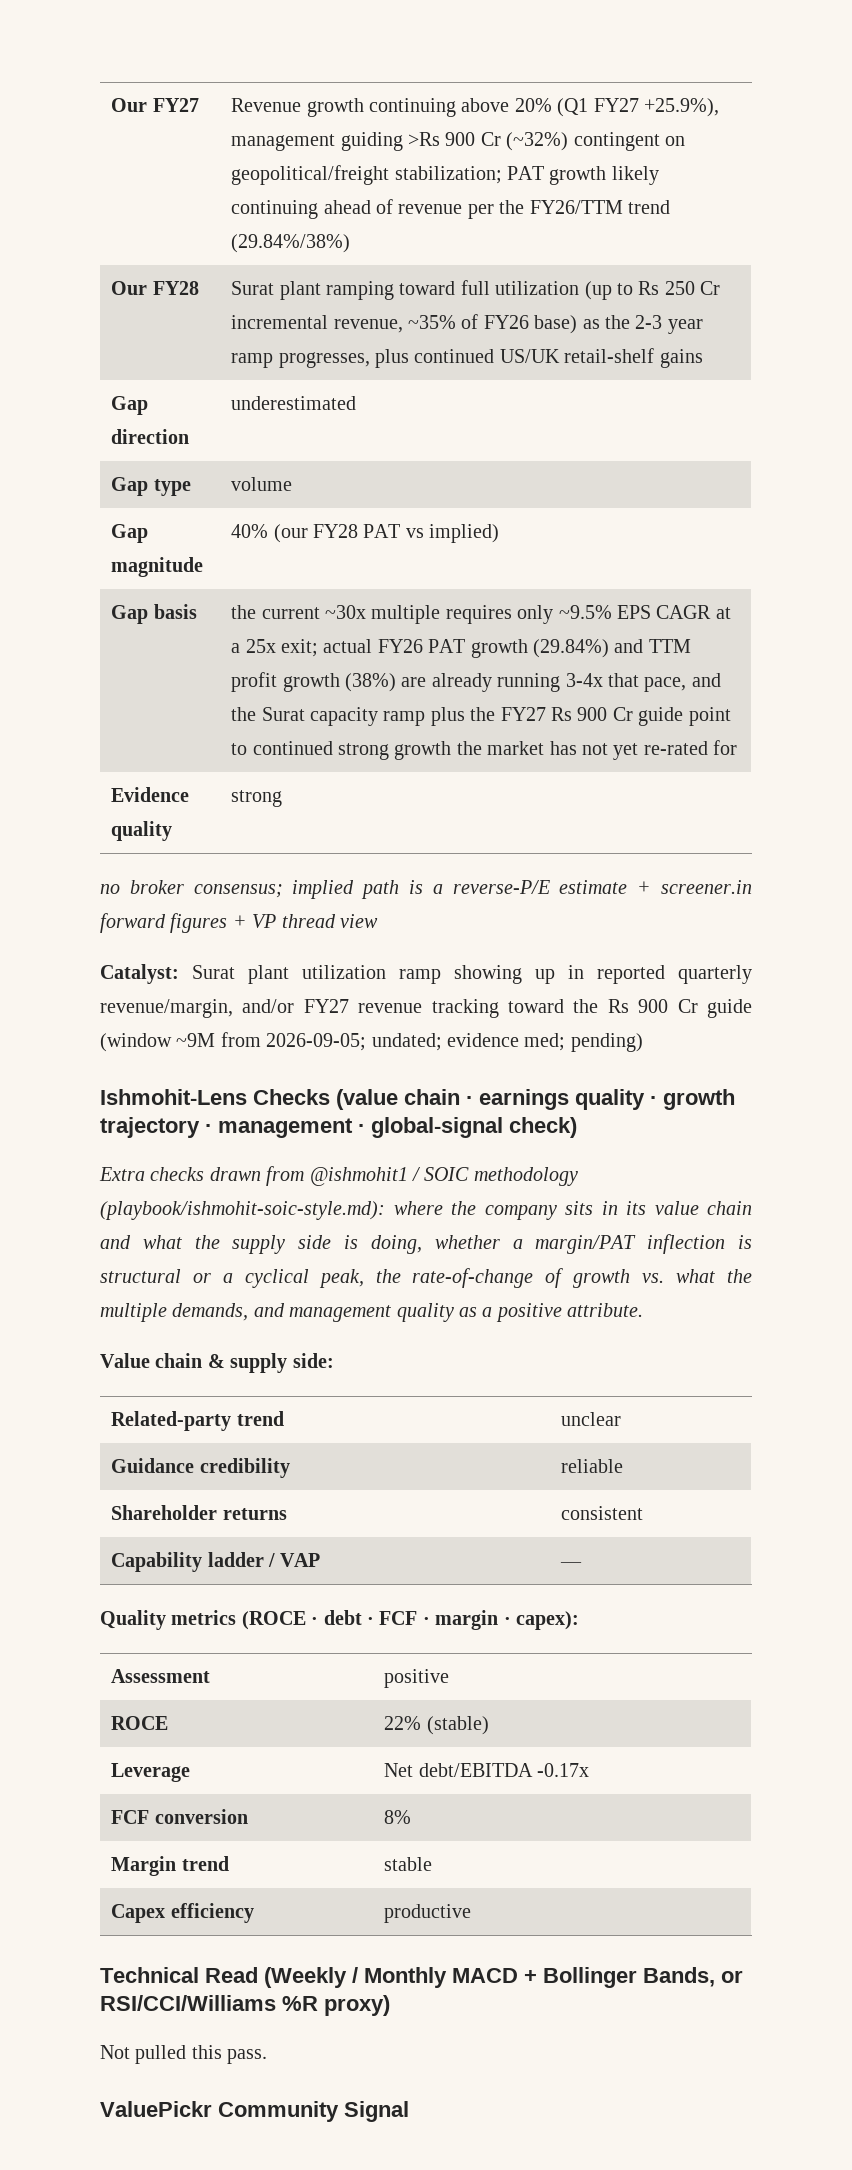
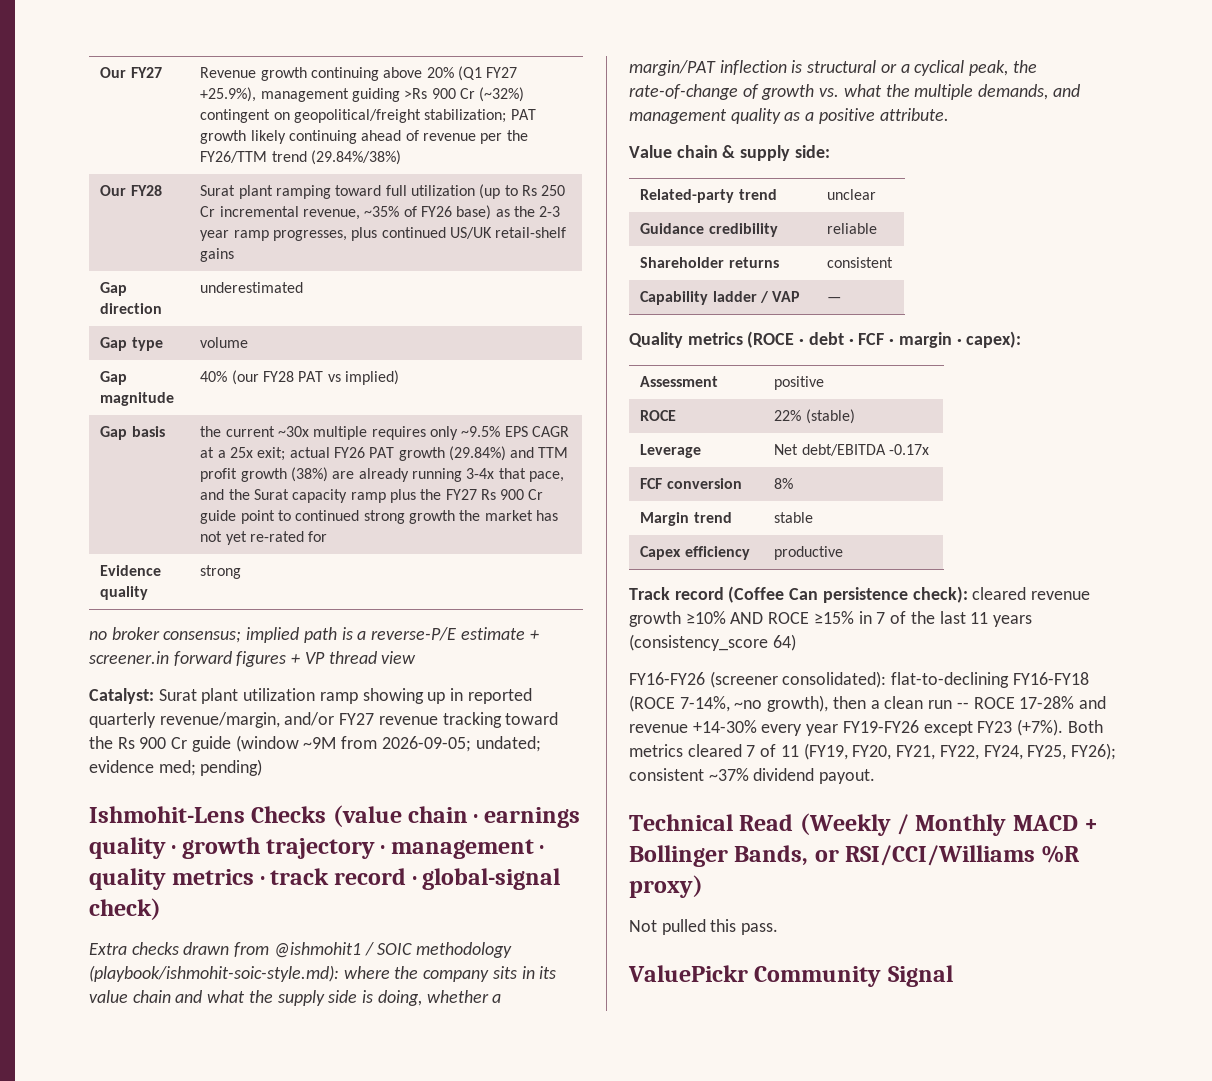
(365, 1128) none -> [89,868,417,890] quality metrics · track record ·
(472, 1913) none -> [629,586,1091,603] [629,611,1032,627] [629,634,796,651] [629,671,1089,688] [629,695,1106,712] [629,719,1103,736] [629,743,1116,760] [629,768,876,784] // Track record (Coffee Can persistence check): cleared revenue growth ≥10% AND ROCE ≥15% in 7 of the last 11 years (consistency_score 64) // FY16-FY26 (screener consolidated): flat-to-declining FY16-FY18 (ROCE 7-14%, ~no growth), then a clean run -- ROCE 17-28% and revenue +14-30% every year FY19-FY26 except FY23 (+7%). Both metrics cleared 7 of 11 (FY19, FY20, FY21, FY22, FY24, FY25, FY26); consistent ~37% dividend payout.

